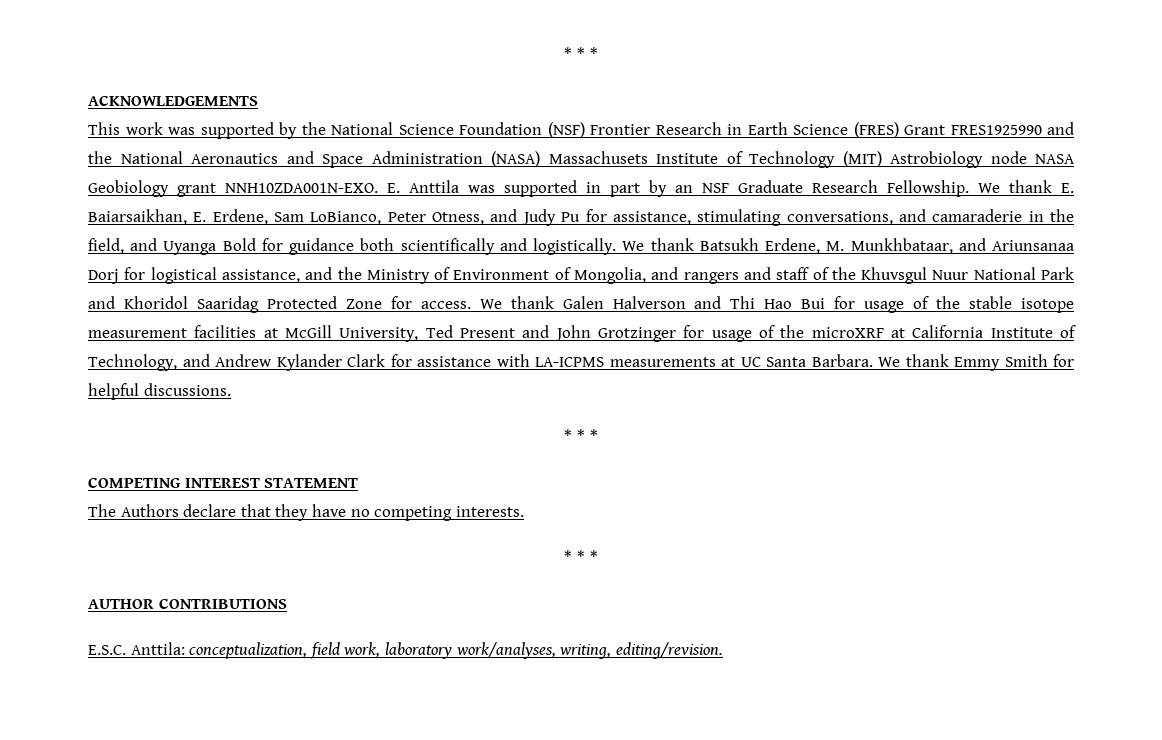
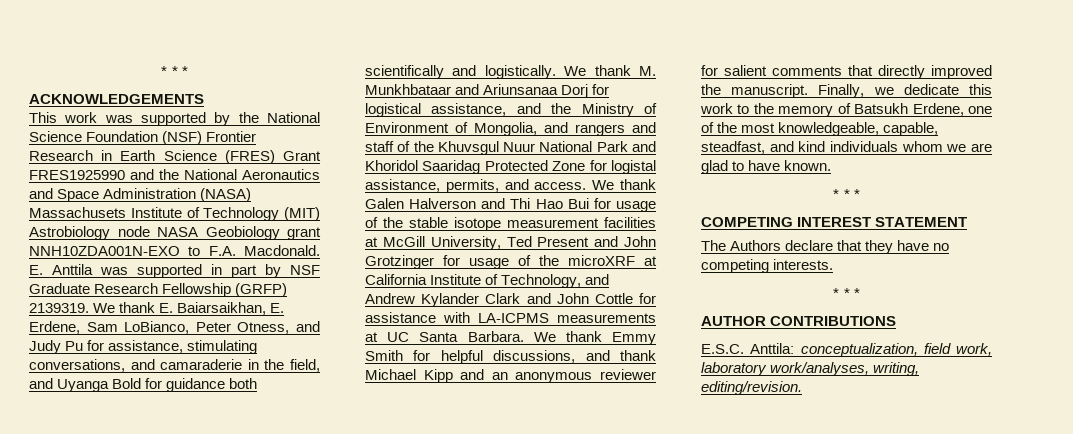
[225,183,378,193] NNH10ZDA001N-EXO. -> [29,245,320,256] NNH10ZDA001N-EXO to F.A. Macdonald.
[675,185,693,193] an -> (281, 271) none
[887,180,969,197] Fellowship. -> [162,283,288,297] [29,303,89,313] Fellowship (GRFP) 2139319.
[699,238,953,254] Batsukh Erdene, M. Munkhbataar, -> [639,66,656,76] [365,84,451,95] M. Munkhbataar
(412, 302) none -> [611,160,656,174] [365,179,529,193] logistal assistance, permits, and
(385, 360) none -> [526,293,633,304] and John Cottle
[143,383,231,396] discussions. -> [493,350,656,363] [365,369,656,383] [701,65,992,79] [701,84,992,98] [700,103,992,117] [701,122,939,136] [701,141,992,154] [701,160,832,174] discussions, and thank Michael Kipp and an anonymous reviewer for salient comments that directly improved the manuscript. Finally, we dedicate this work to the memory of Batsukh Erdene, one of the most knowledgeable, capable, steadfast, and kind individuals whom we are glad to have known.

